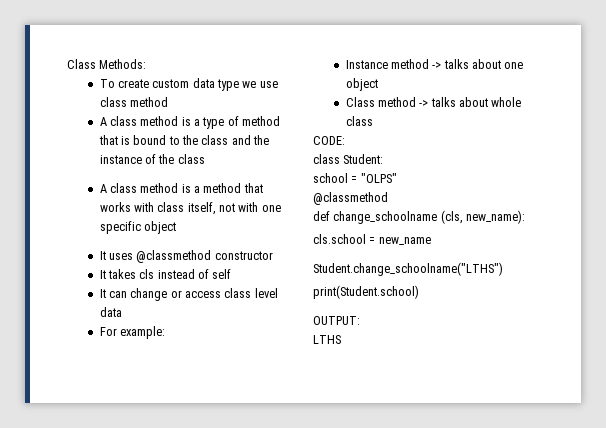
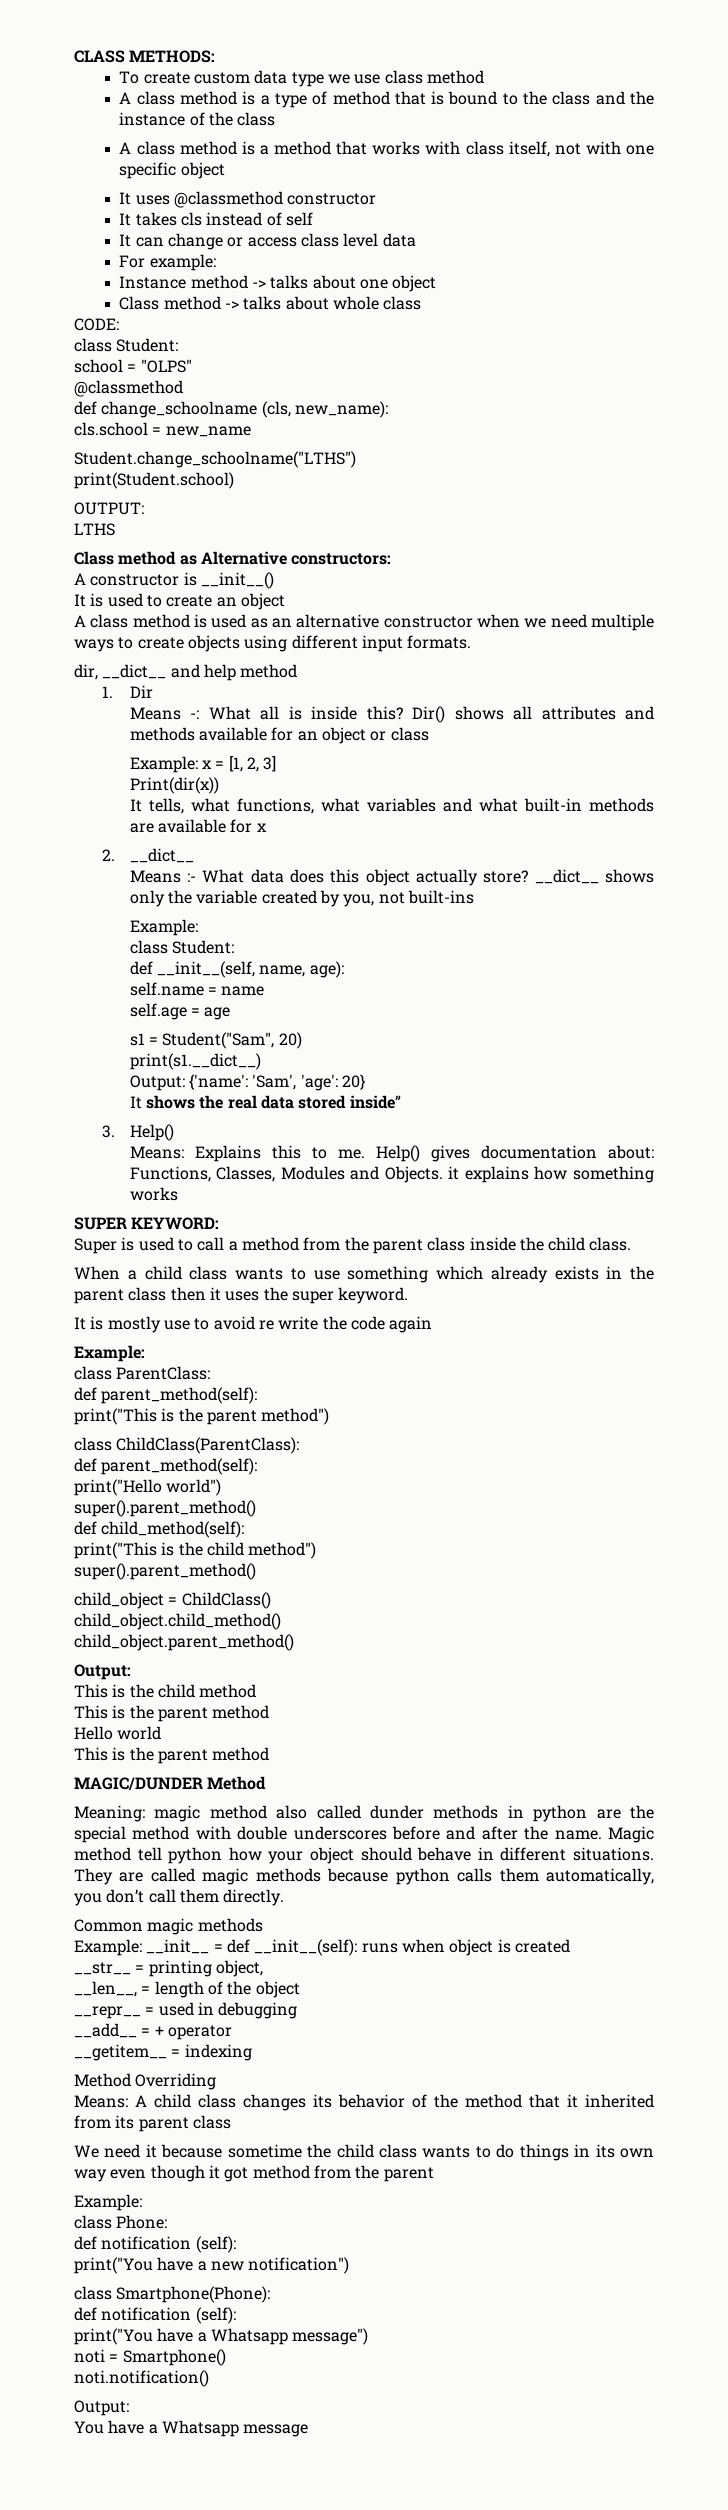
[67,59,147,69] Class Methods: -> [74,50,216,63] CLASS METHODS:
(341, 339) none -> [74,551,392,565] [74,572,274,589] [74,593,285,610] [74,614,654,631] [74,635,472,652] [74,664,298,681] [101,685,153,698] [129,706,654,723] [129,727,429,744] [129,756,277,773] [129,777,219,794] [129,798,654,814] [129,819,267,833] [101,848,194,863] [129,869,654,886] [129,890,474,907] [129,919,198,936] [129,940,235,954] [129,961,344,978] [129,982,265,996] [129,1003,231,1020] [129,1032,302,1049] [129,1053,261,1070] [129,1074,366,1091] [129,1095,401,1109] [101,1124,174,1141] [129,1145,654,1162] [129,1166,655,1183] [129,1187,178,1201] [74,1217,220,1230] [74,1237,632,1254] [74,1266,654,1283] [74,1287,409,1304] [74,1316,433,1333] [74,1345,145,1362] [74,1366,211,1380] [74,1387,258,1404] [74,1408,330,1425] [74,1437,300,1454] [74,1458,258,1475] [74,1479,222,1496] [74,1500,256,1517] [74,1521,245,1538] [74,1542,317,1559] [74,1563,256,1580] [74,1592,271,1609] [74,1613,281,1630] [74,1634,294,1651] [74,1664,131,1680] [74,1684,257,1698] [74,1705,270,1722] [74,1726,162,1740] [74,1747,270,1764] [74,1776,267,1790] [74,1805,654,1822] [74,1826,654,1843] [74,1847,655,1864] [74,1868,655,1885] [74,1889,285,1906] [74,1918,263,1935] [74,1939,570,1956] [74,1960,263,1977] [74,1981,300,1998] [74,2002,298,2019] [74,2023,232,2040] [74,2044,252,2061] [74,2073,217,2090] [74,2094,654,2111] [74,2115,231,2132] [74,2144,655,2161] [74,2165,434,2182] [74,2194,142,2211] [74,2215,168,2229] [74,2236,236,2253] [74,2257,350,2274] [74,2286,271,2303] [74,2307,236,2324] [74,2328,369,2345] [74,2349,226,2366] [74,2370,209,2387] [74,2400,129,2416] [74,2420,309,2437] // Class method as Alternative constructors: // A constructor is __init__() // It is used to create an object // A class method is used as an alternative constructor when we need multiple ways to create objects using different input formats. // dir, __dict__ and help method // 1. Dir // Means -: What all is inside this? Dir() shows all attributes and methods available for an object or class // Example: x = [1, 2, 3] // Print(dir(x)) // It tells, what functions, what variables and what built-in methods are available for x // 2. __dict__ // Means :- What data does this object actually store? __dict__ shows only the variable created by you, not built-ins // Example: // class Student: // def __init__(self, name, age): // self.name = name // self.age = age // s1 = Student("Sam", 20) // print(s1.__dict__) // Output: {'name': 'Sam', 'age': 20} // It shows the real data stored inside” // 3. Help() // Means: Explains this to me. Help() gives documentation about: Functions, Classes, Modules and Objects. it explains how something works // SUPER KEYWORD: // Super is used to call a method from the parent class inside the child class. // When a child class wants to use something which already exists in the parent class then it uses the super keyword. // It is mostly use to avoid re write the code again // Example: // class ParentClass: // def parent_method(self): // print("This is the parent method") // class ChildClass(ParentClass): // def parent_method(self): // print("Hello world") // super().parent_method() // def child_method(self): // print("This is the child method") // super().parent_method() // child_object = ChildClass() // child_object.child_method() // child_object.parent_method() // Output: // This is the child method // This is the parent method // Hello world // This is the parent method // MAGIC/DUNDER Method // Meaning: magic method also called dunder methods in python are the special method with double underscores before and after the name. Magic method tell python how your object should behave in different situations. They are called magic methods because python calls them automatically, you don’t call them directly. // Common magic methods // Example: __init__ = def __init__(self): runs when object is created // __str__ = printing object, // __len__, = length of the object // __repr__ = used in debugging // __add__ = + operator // __getitem__ = indexing // Method Overriding // Means: A child class changes its behavior of the method that it inherited from its parent class // We need it because sometime the child class wants to do things in its own way even though it got method from the parent // Example: // class Phone: // def notification (self): // print("You have a new notification") // class Smartphone(Phone): // def notification (self): // print("You have a Whatsapp message") // noti = Smartphone() // noti.notification() // Output: // You have a Whatsapp message

